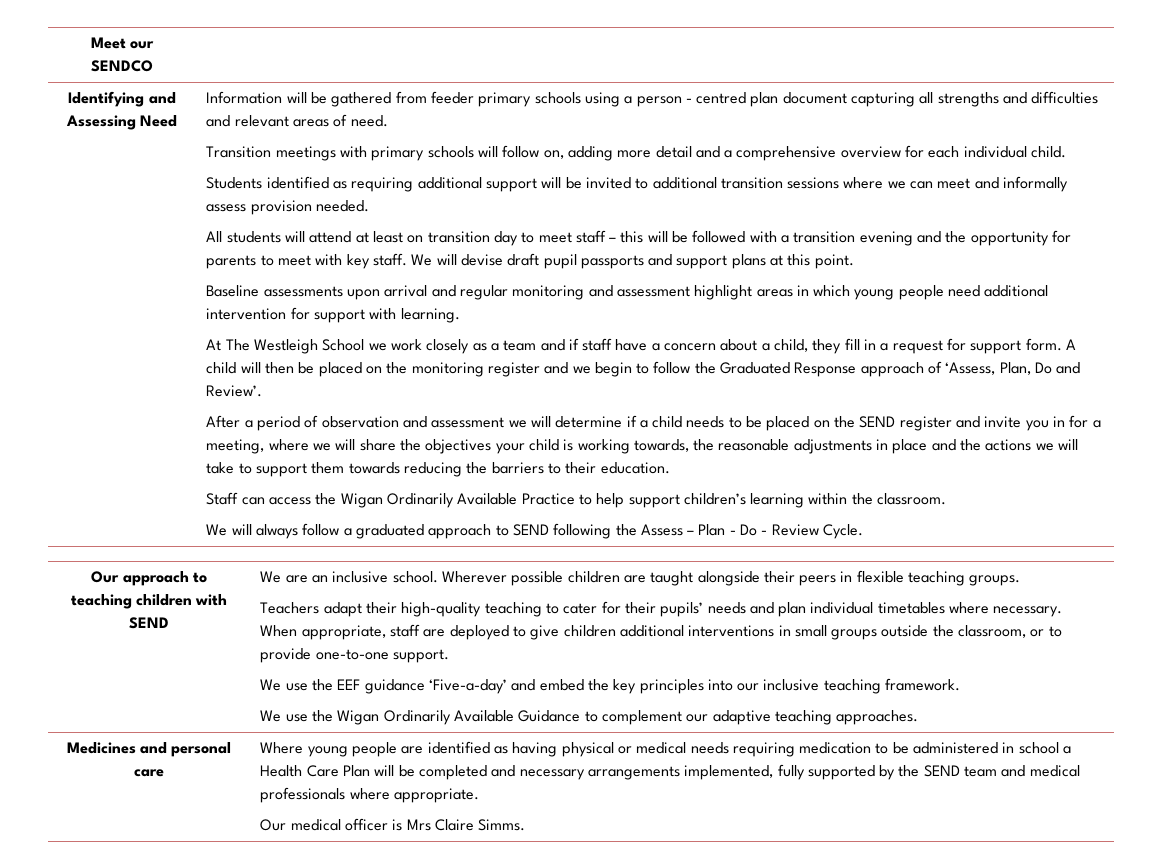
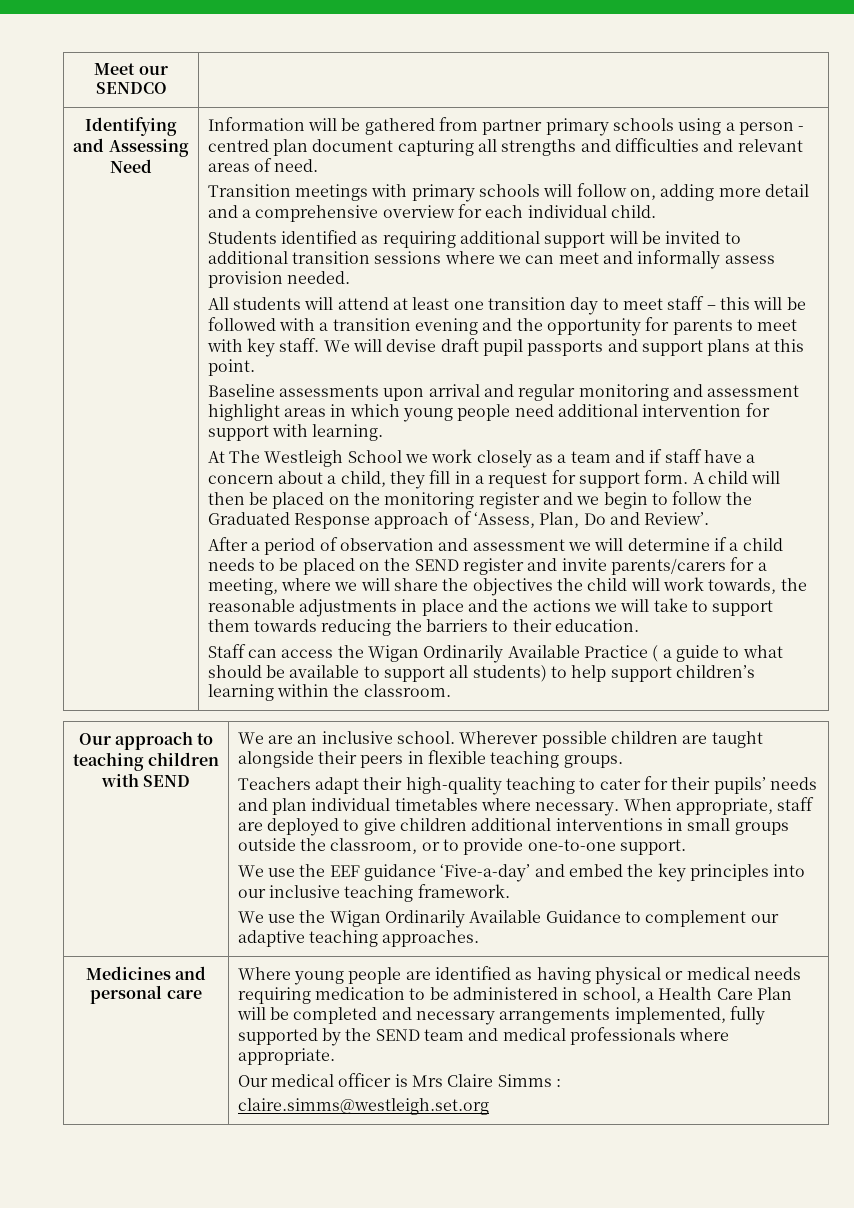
[430,91,474,104] feeder -> [482,119,543,135] partner
[407,235,424,243] on -> [453,301,484,310] one
[1025,416,1065,431] you in -> [611,558,727,575] parents/carers
[495,439,630,454] your child is working -> [557,577,705,591] the child will work
(575, 499) none -> [652,645,783,662] [207,665,547,682] ( a guide to what should be available to support all students)
[206,523,864,539] // We will always follow a graduated approach to SEND following the Assess – Plan - Do - Review Cycle. -> (451, 690) none
[1018,742,1059,754] school -> [582,987,641,1003] school,
[478,819,526,831] Simms. -> [497,1074,562,1087] [237,1098,489,1115] Simms : // claire.simms@westleigh.set.org

